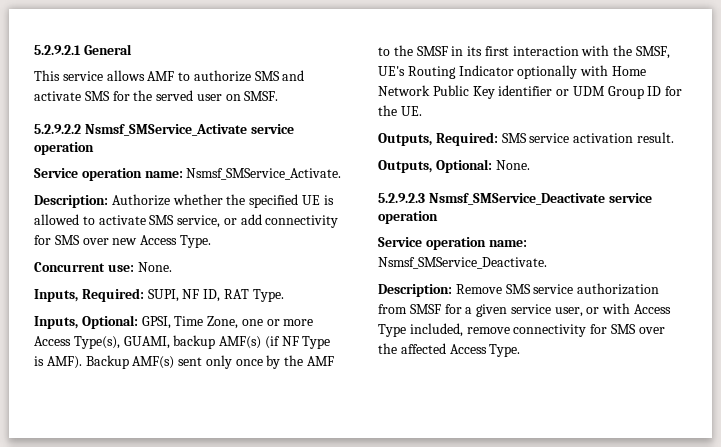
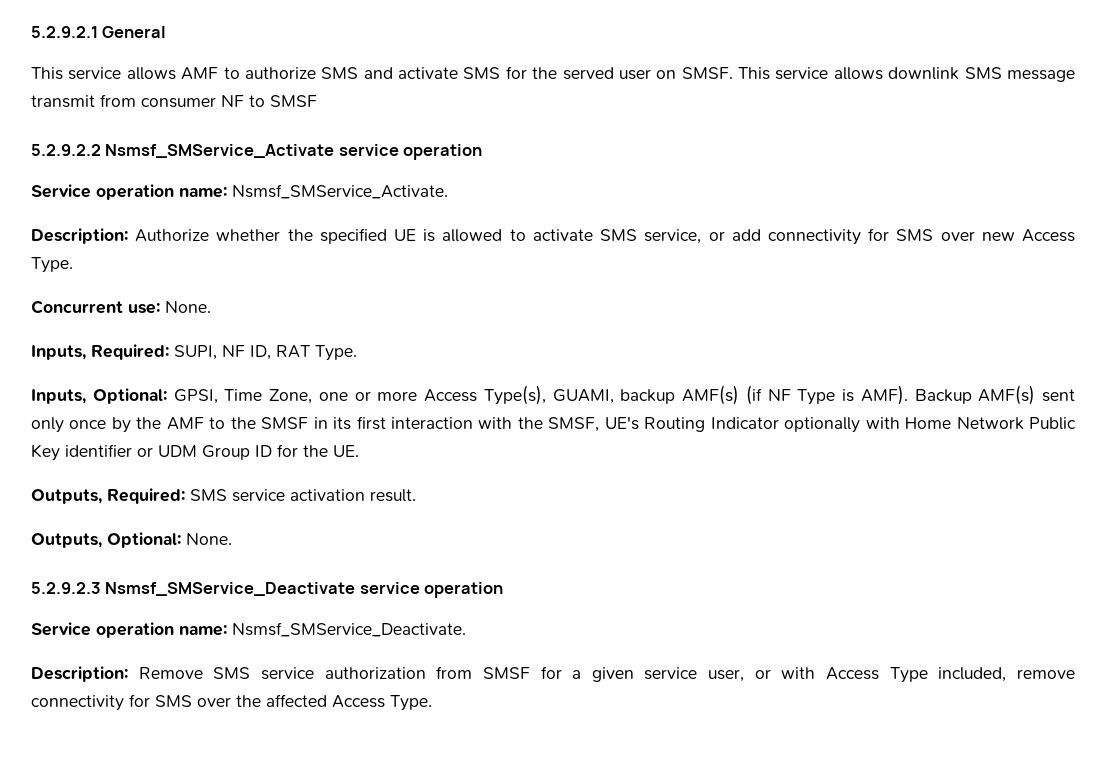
(279, 96) none -> [738,67,1076,82] [31,94,317,108] This service allows downlink SMS message transmit from consumer NF to SMSF

